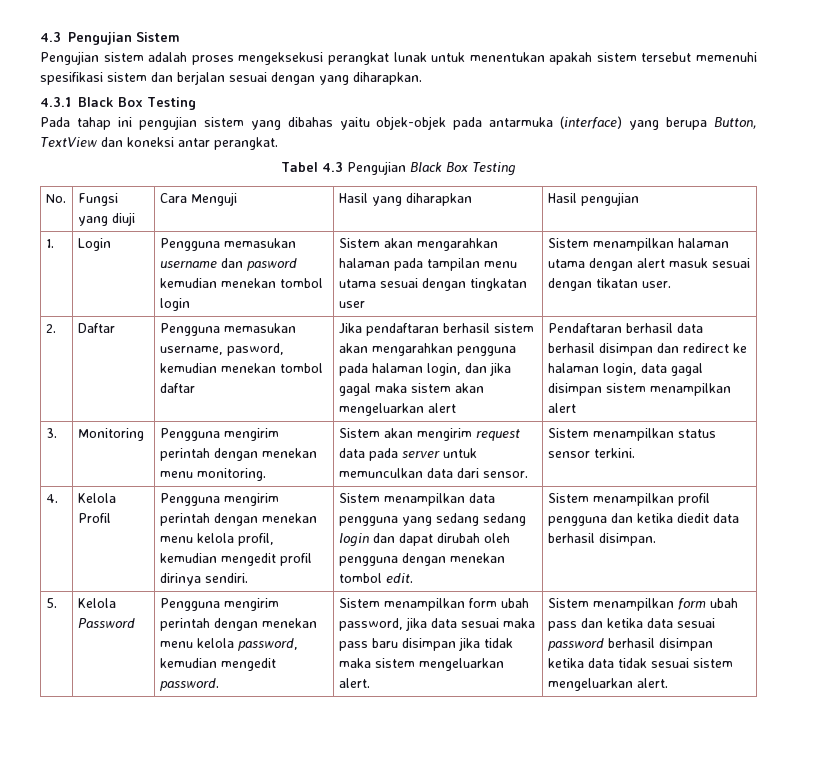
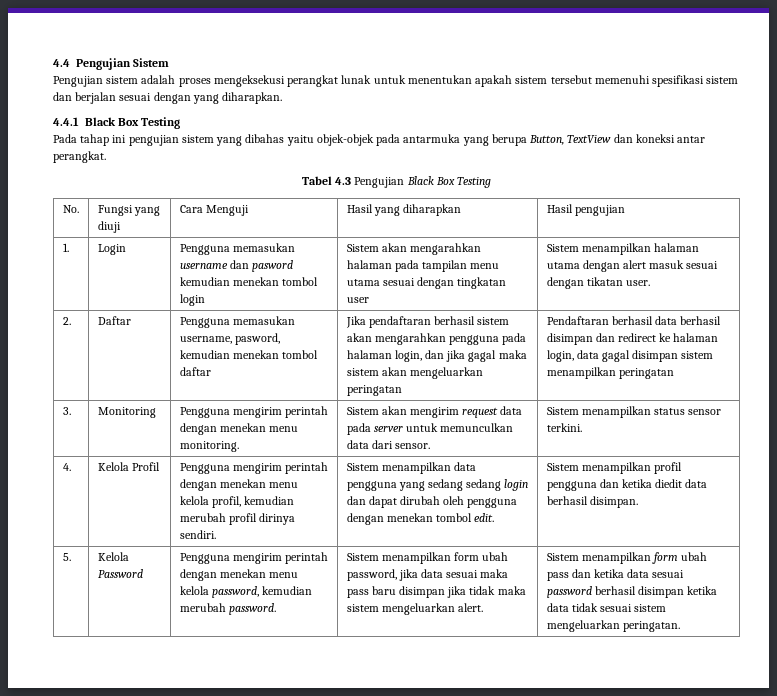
[40,32,61,42] 4.3 -> [53,59,70,67] 4.4
[40,97,71,107] 4.3.1 -> [53,117,79,126] 4.4.1
[560,116,623,129] (interface) -> (461, 138) none
[427,403,456,413] alert -> [346,385,402,396] peringatan
[547,403,576,413] alert -> [618,368,674,379] peringatan
[220,553,276,566] mengedit -> [179,513,226,522] merubah
[220,658,276,671] mengedit -> [179,603,226,612] merubah
[636,678,668,688] alert. -> [622,621,680,632] peringatan.

